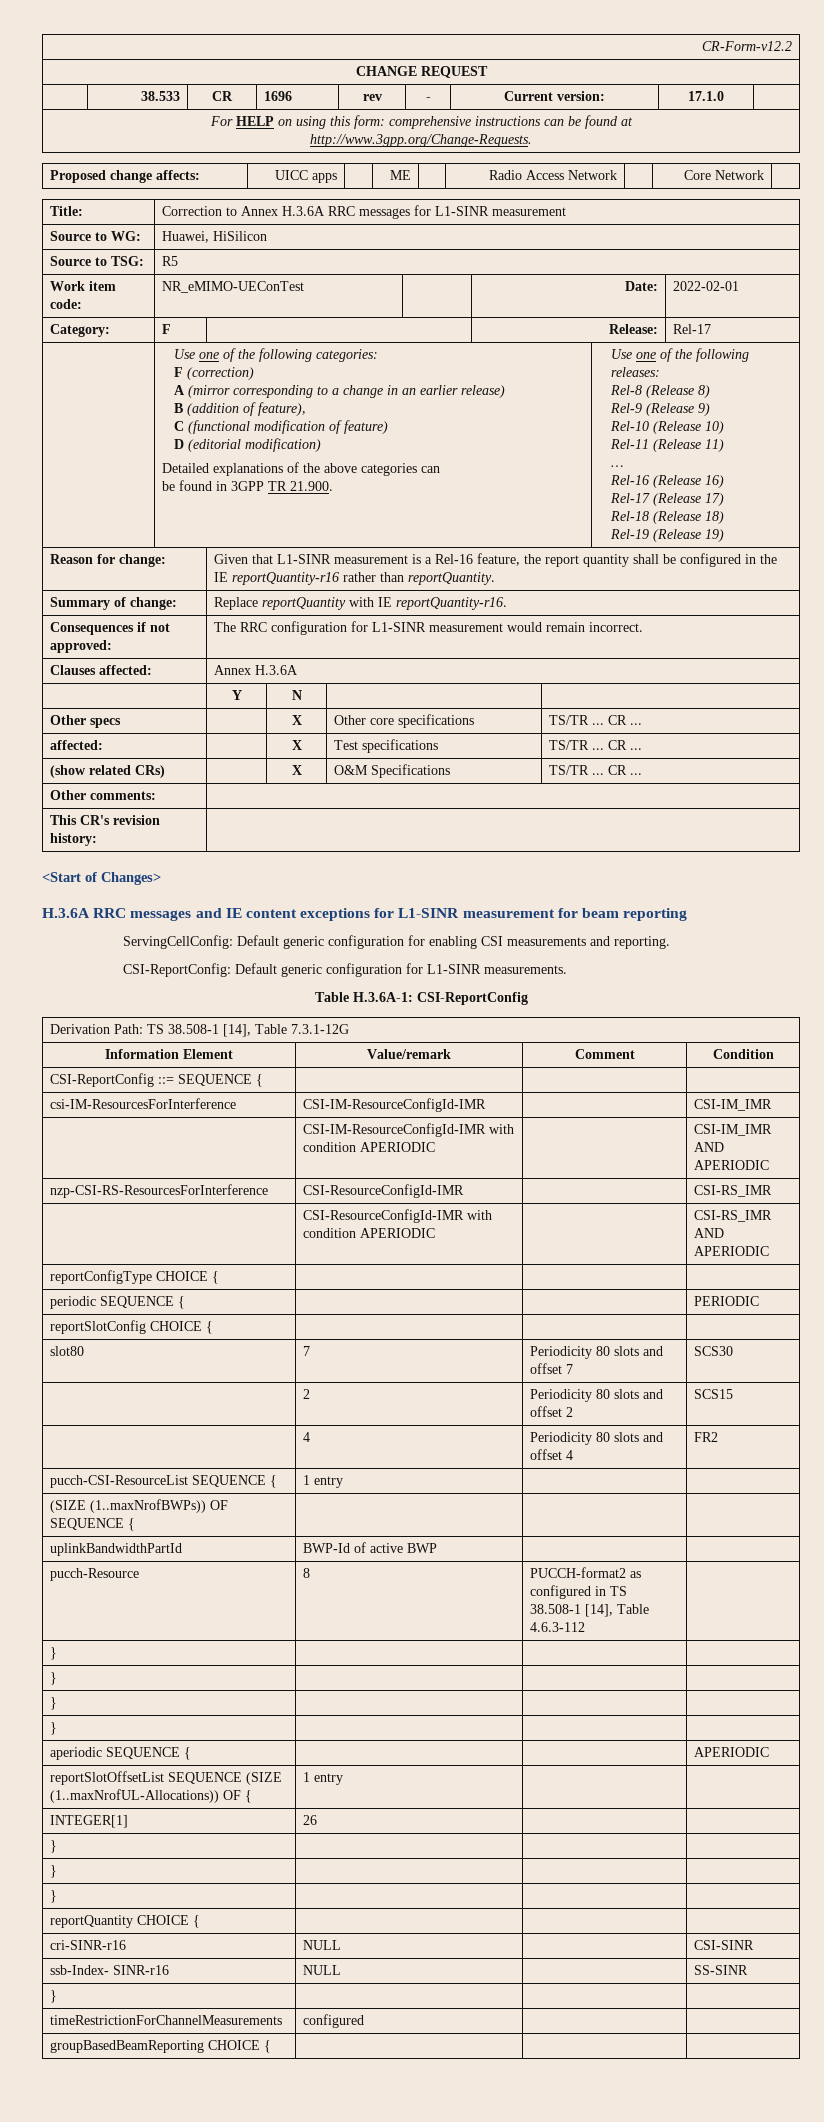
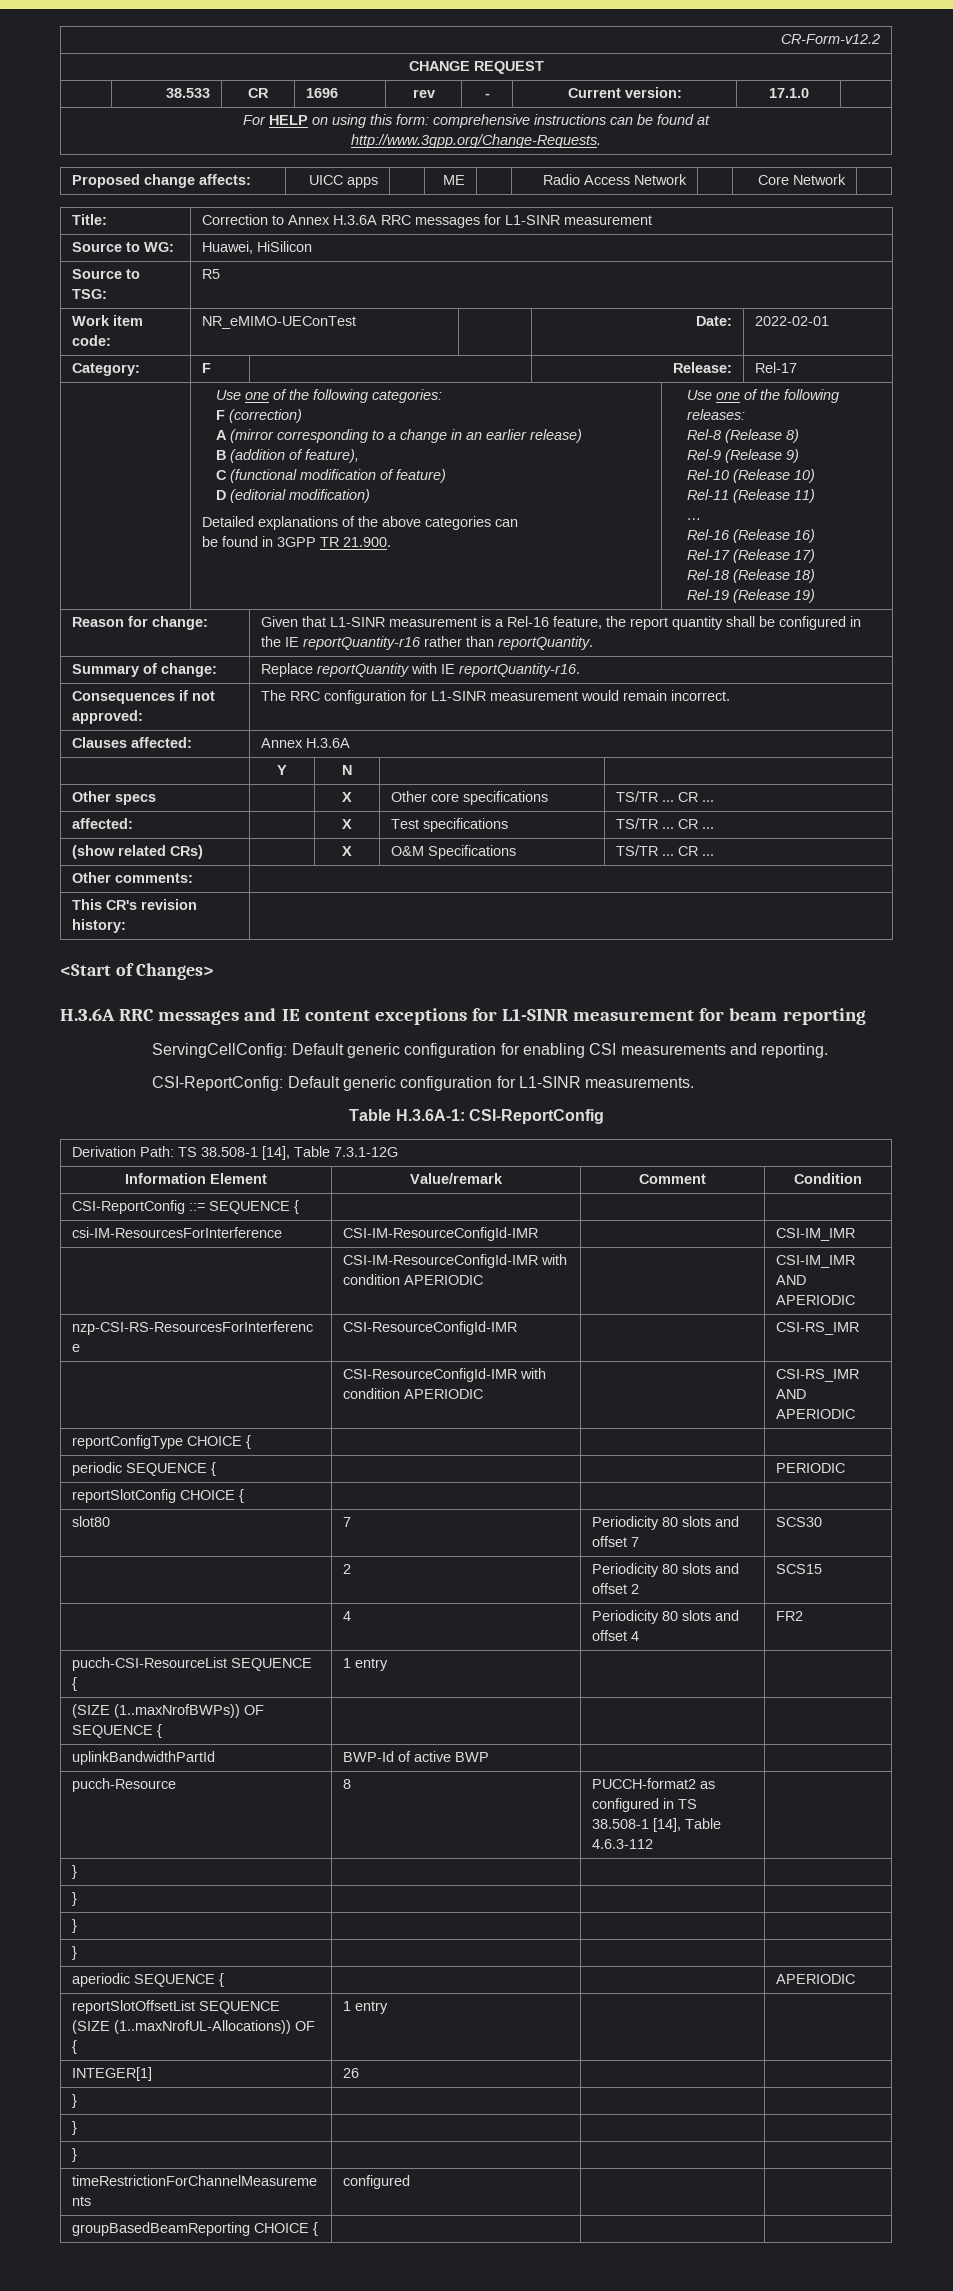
[49,1915,200,1928] [49,1940,126,1950] [302,1940,341,1950] [693,1940,754,1950] [49,1965,169,1975] [302,1965,341,1975] [693,1965,748,1975] [49,1990,57,2003] // reportQuantity CHOICE { | | | // cri-SINR-r16 | NULL | | CSI-SINR // ssb-Index- SINR-r16 | NULL | | SS-SINR // } | | | -> (78, 2155) none

